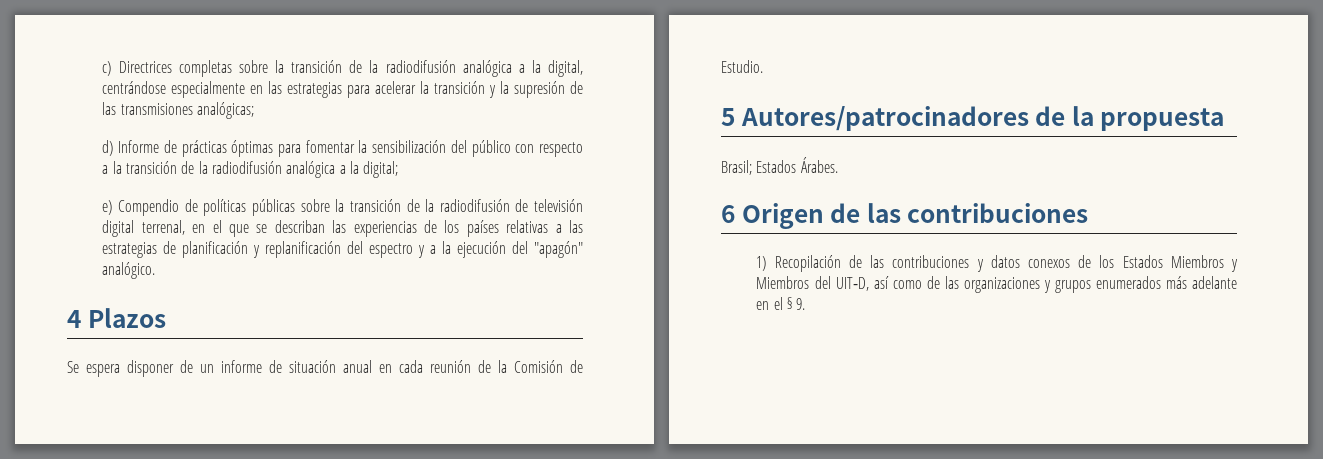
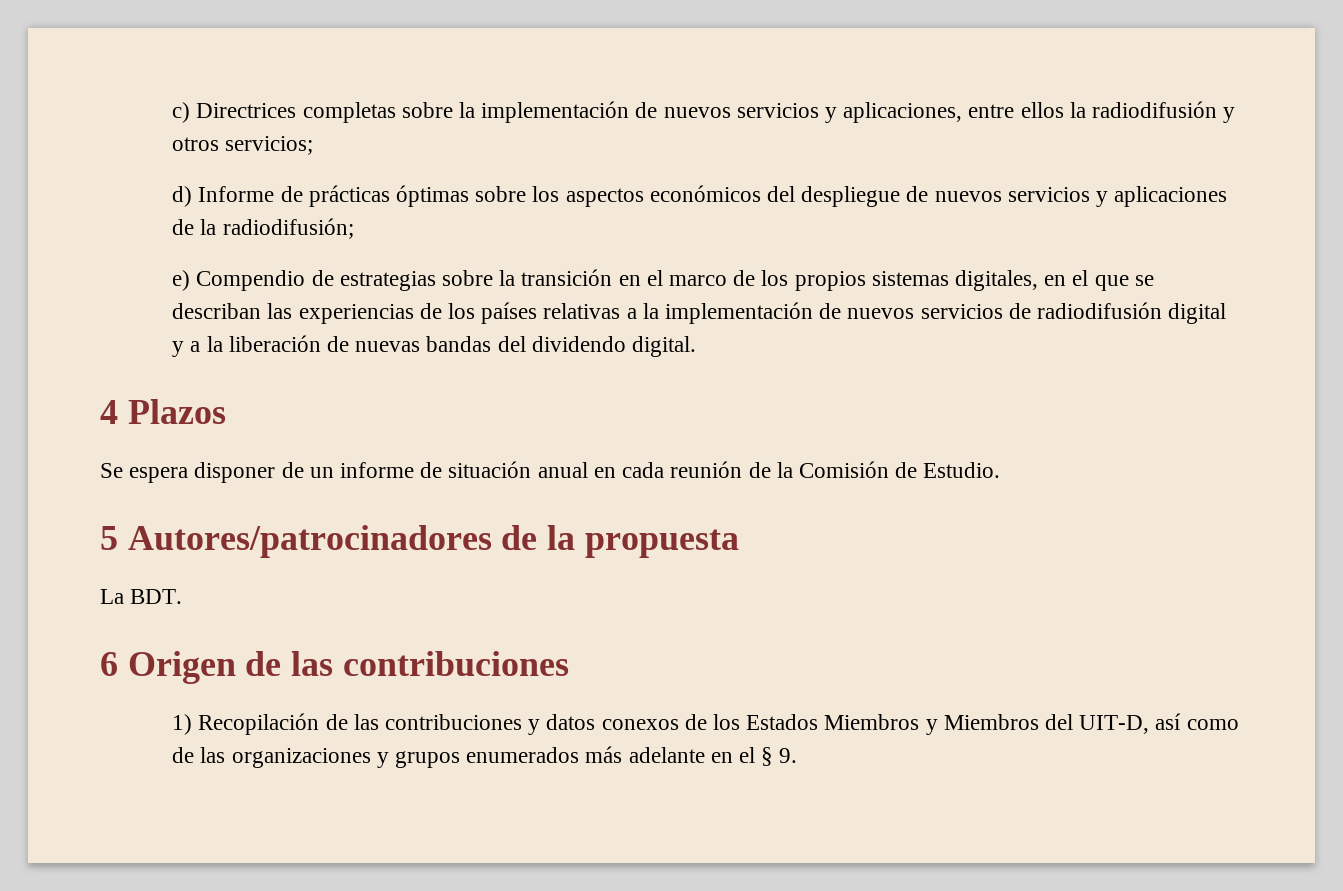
[291,60,584,77] [102,81,584,98] [102,102,255,119] transición de la radiodifusión analógica a la digital, centrándose especialmente en las estrategias para acelerar la transición y la supresión de las transmisiones analógicas; -> [481,101,1236,123] [172,136,314,155] implementación de nuevos servicios y aplicaciones, entre ellos la radiodifusión y otros servicios;
[278,140,584,157] [102,161,399,178] para fomentar la sensibilización del público con respecto a la transición de la radiodifusión analógica a la digital; -> [475,185,1228,207] [172,218,354,239] sobre los aspectos económicos del despliegue de nuevos servicios y aplicaciones de la radiodifusión;
[203,199,584,216] [102,220,185,237] políticas públicas sobre la transición de la radiodifusión de televisión digital terrenal, -> [339,269,1039,291] estrategias sobre la transición en el marco de los propios sistemas digitales,
[569,220,584,233] [102,241,584,258] [102,262,156,279] las estrategias de planificación y replanificación del espectro y a la ejecución del "apagón" analógico. -> [642,302,1227,324] [172,335,696,357] la implementación de nuevos servicios de radiodifusión digital y a la liberación de nuevas bandas del dividendo digital.
[721,157,838,175] Brasil; Estados Árabes. -> [100,589,183,604] La BDT.

